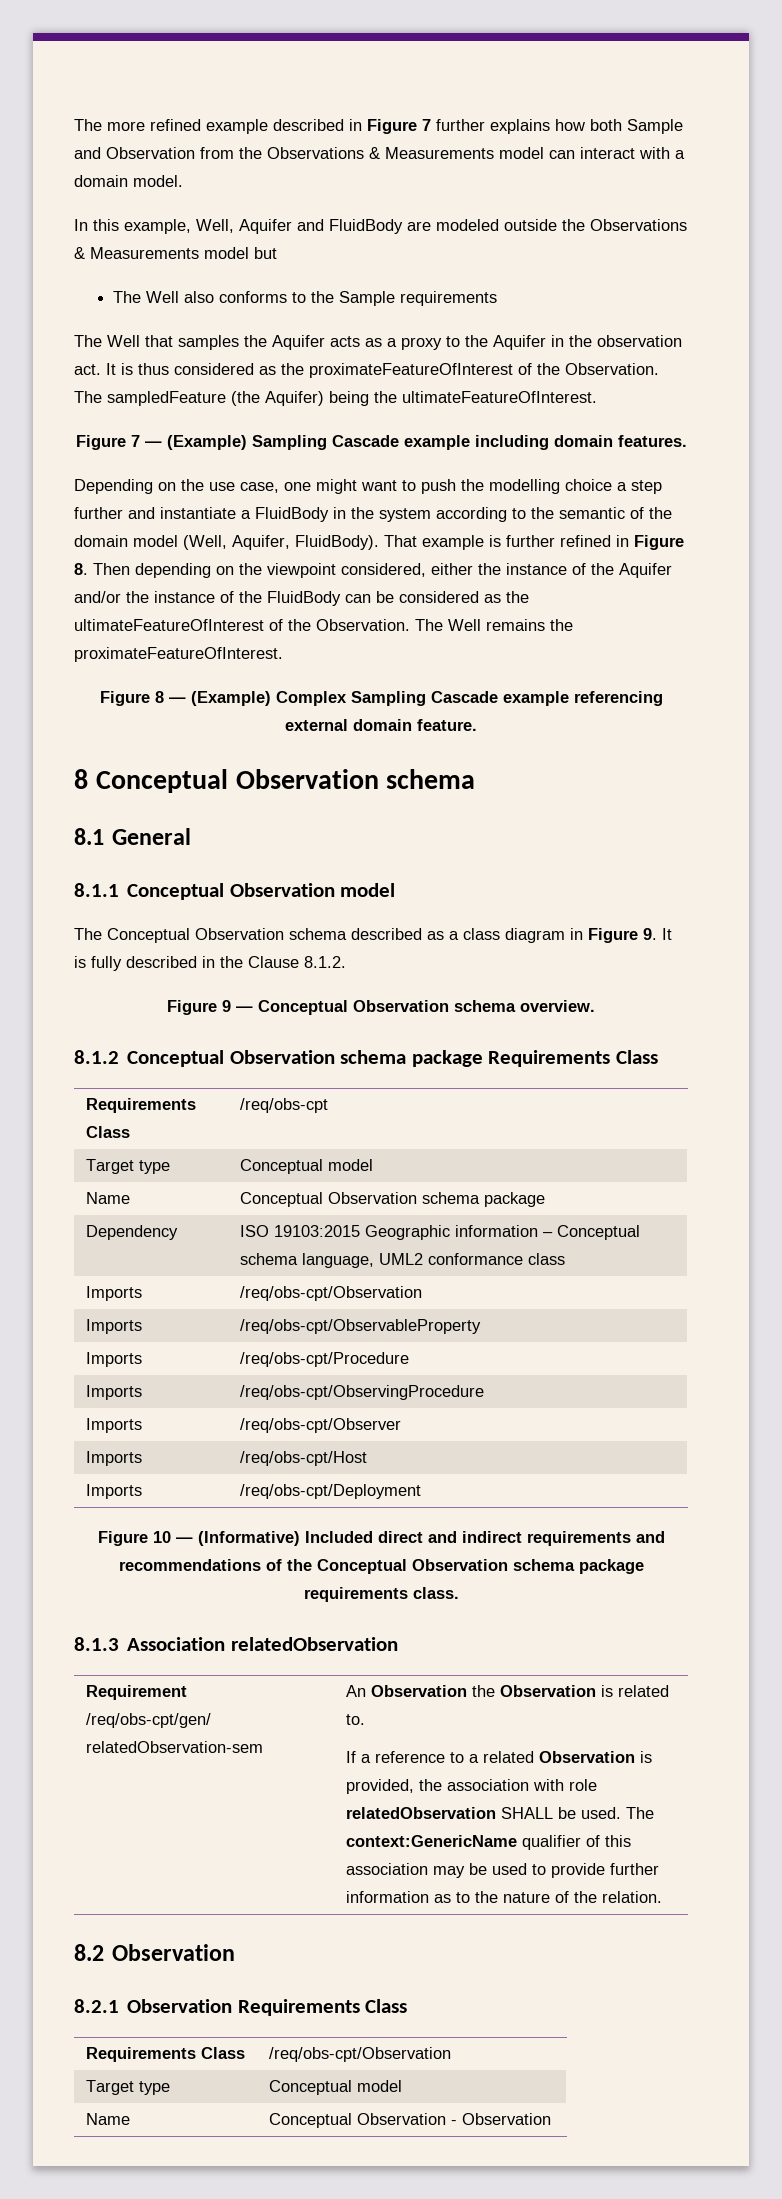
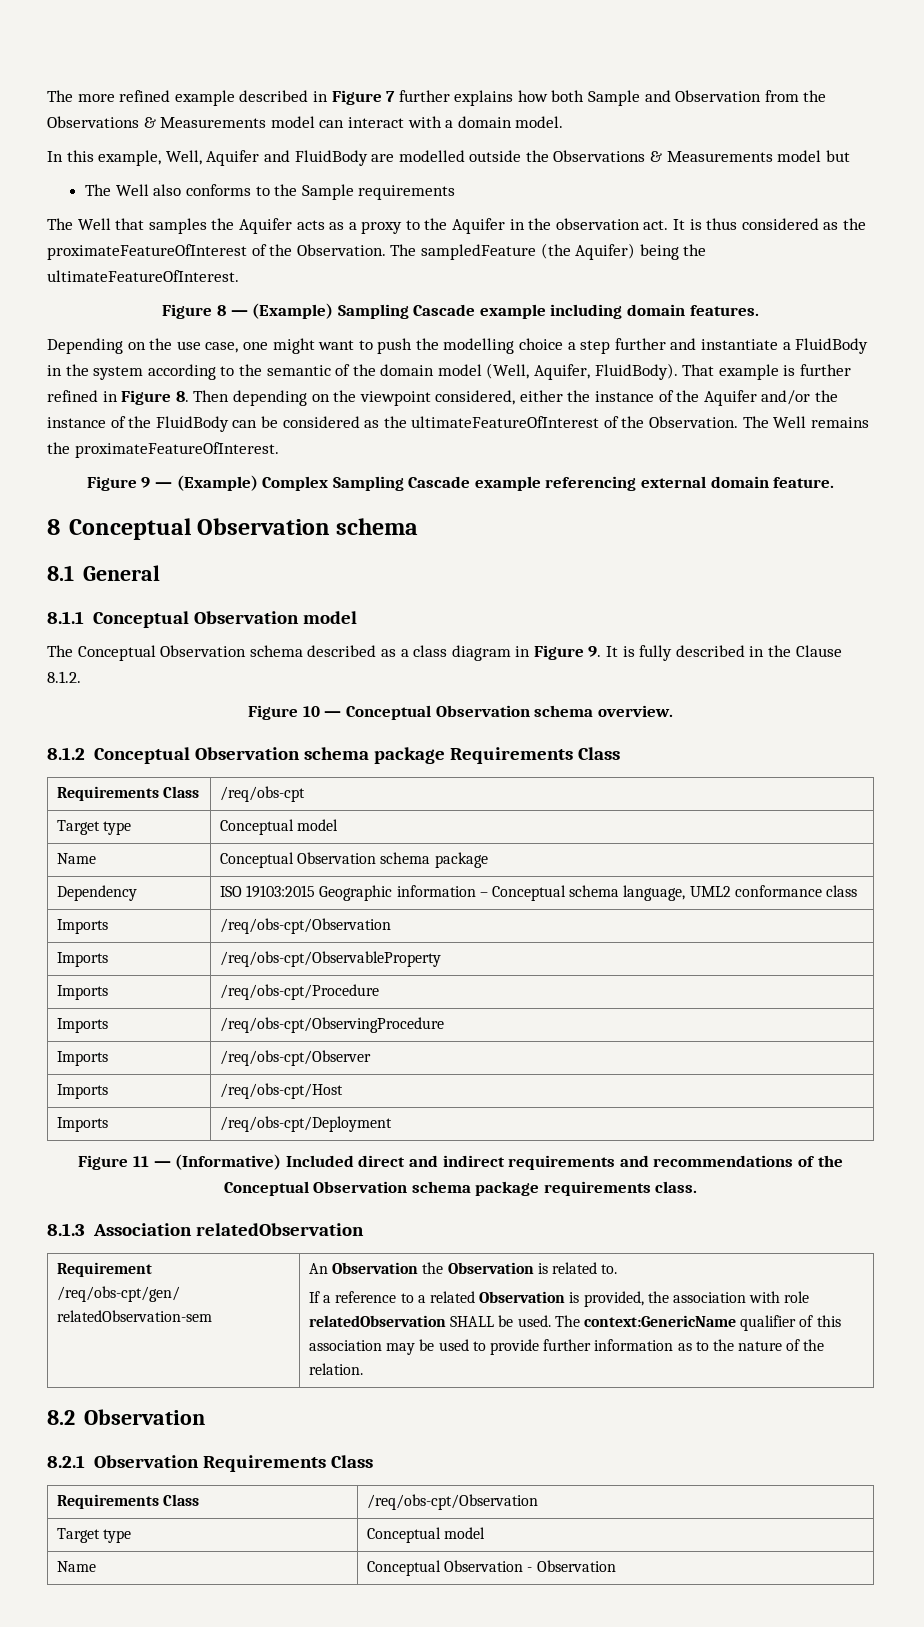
[436,219,499,231] modeled -> [398,150,465,162] modelled
[130,435,140,447] 7 -> [216,305,226,316] 8
[154,691,164,703] 8 -> [141,477,151,488] 9
[222,1000,231,1012] 9 -> [302,706,320,717] 10
[152,1531,171,1543] 10 -> [133,1156,150,1167] 11

